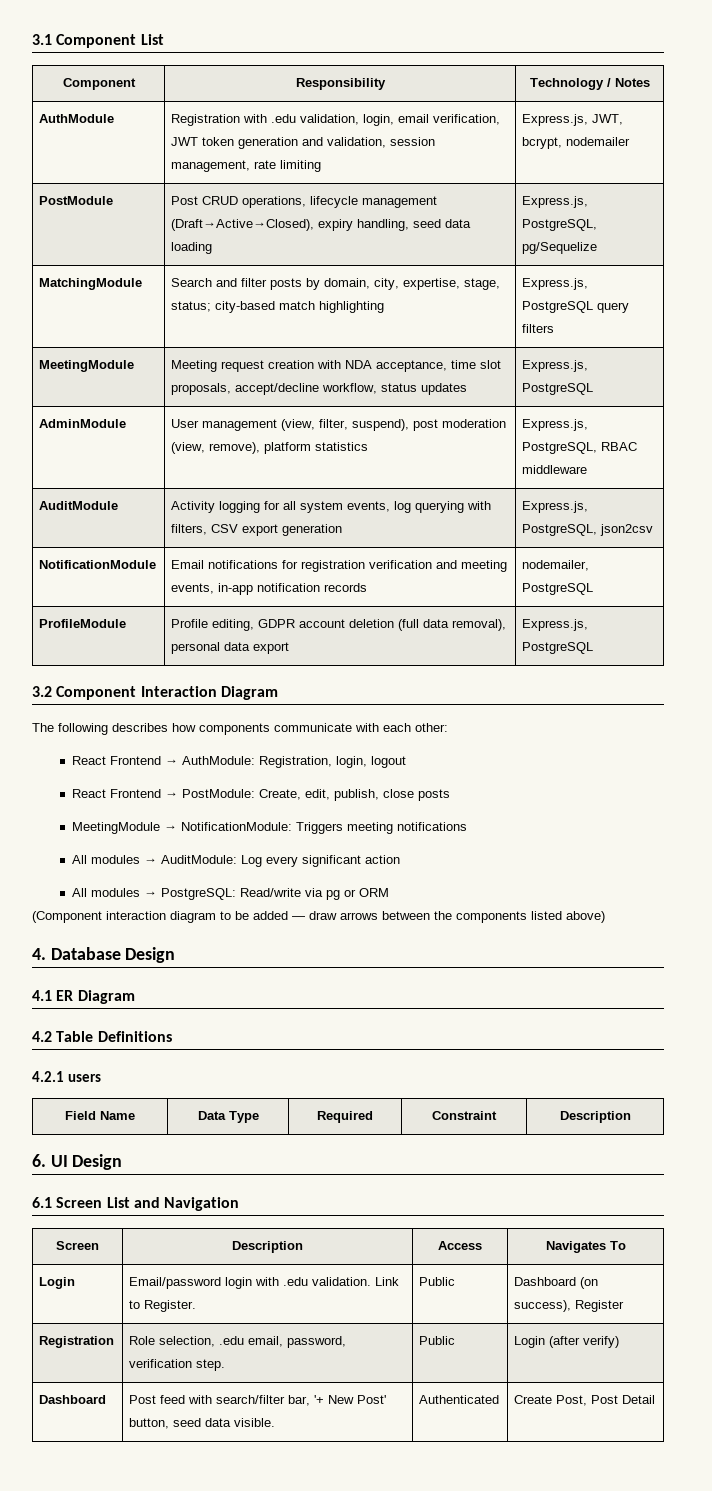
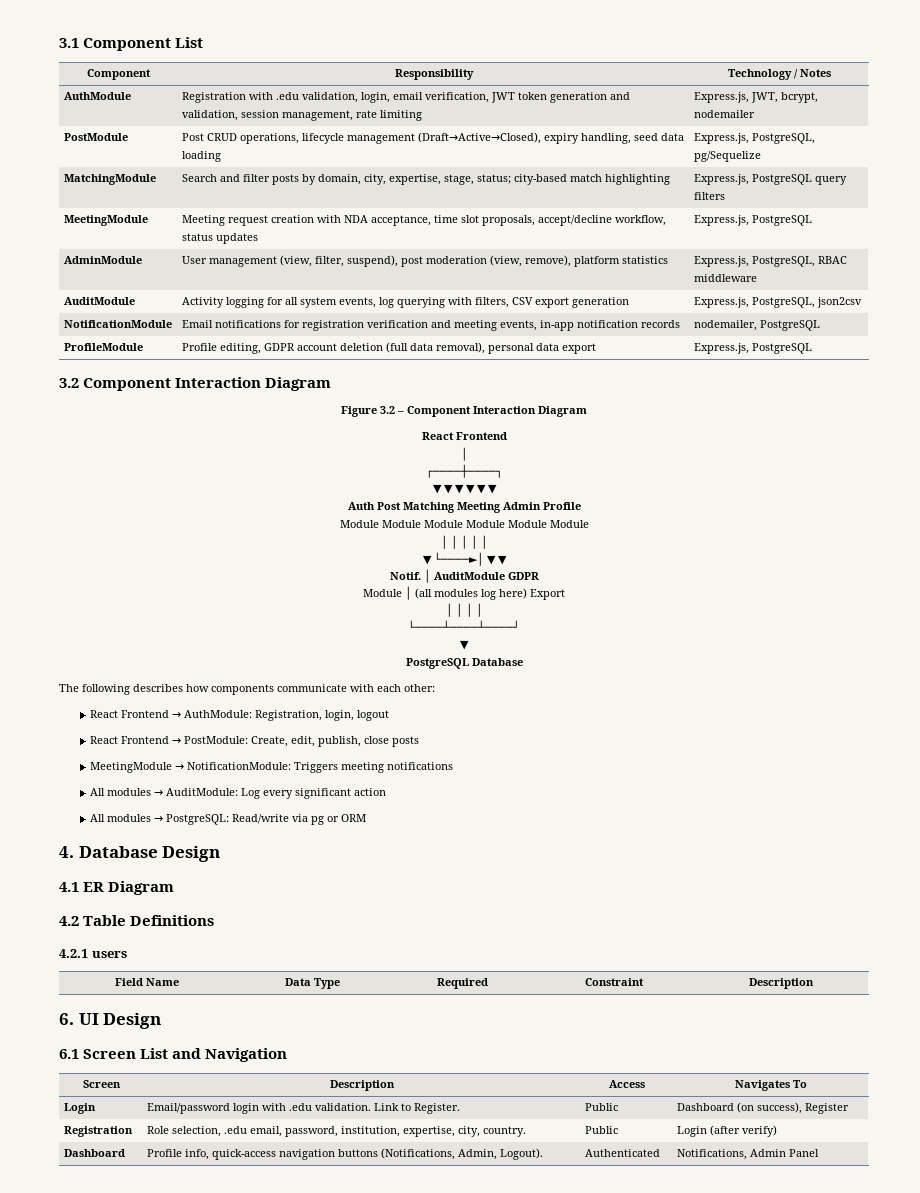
(278, 693) none -> [341,406,587,417] [421,432,507,440] [460,447,468,461] [425,464,503,478] [432,484,497,494] [347,502,581,513] [339,520,589,528] [440,535,488,549] [422,552,507,566] [389,569,539,583] [363,586,565,600] [445,603,483,617] [408,620,520,631] [460,640,469,650] [405,658,523,669] // Figure 3.2 – Component Interaction Diagram // React Frontend // │ // ┌────┼────┐ // ▼ ▼ ▼ ▼ ▼ ▼ // Auth Post Matching Meeting Admin Profile // Module Module Module Module Module Module // │ │ │ │ │ // ▼ └────►│ ▼ ▼ // Notif. │ AuditModule GDPR // Module │ (all modules log here) Export // │ │ │ │ // └────┴────┴────┘ // ▼ // PostgreSQL Database
[32,911,605,923] // (Component interaction diagram to be added — draw arrows between the components listed above) -> (366, 818) none
[129,1359,226,1371] verification step. -> [340,1126,526,1137] institution, expertise, city, country.
[129,1395,387,1406] [129,1418,276,1429] [419,1395,500,1404] [514,1395,656,1406] Post feed with search/filter bar, '+ New Post' button, seed data visible. | Authenticated | Create Post, Post Detail -> [146,1148,543,1160] [584,1149,660,1157] [676,1149,819,1160] Profile info, quick-access navigation buttons (Notifications, Admin, Logout). | Authenticated | Notifications, Admin Panel

